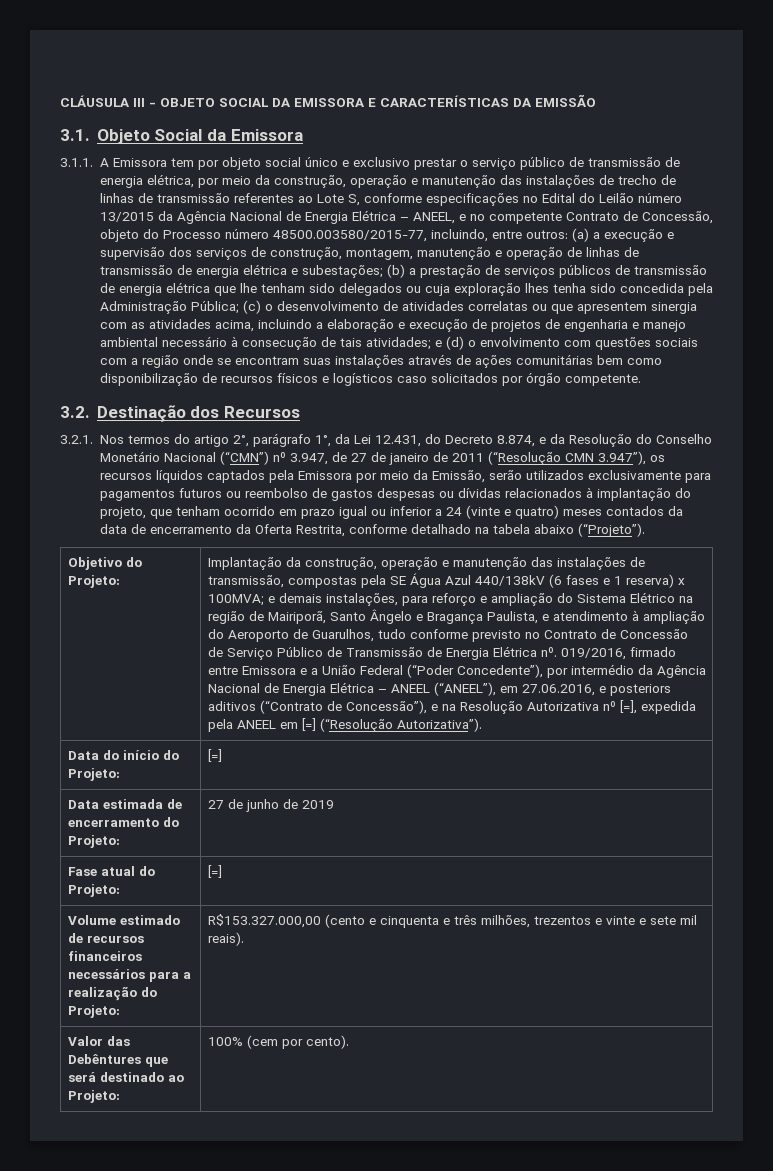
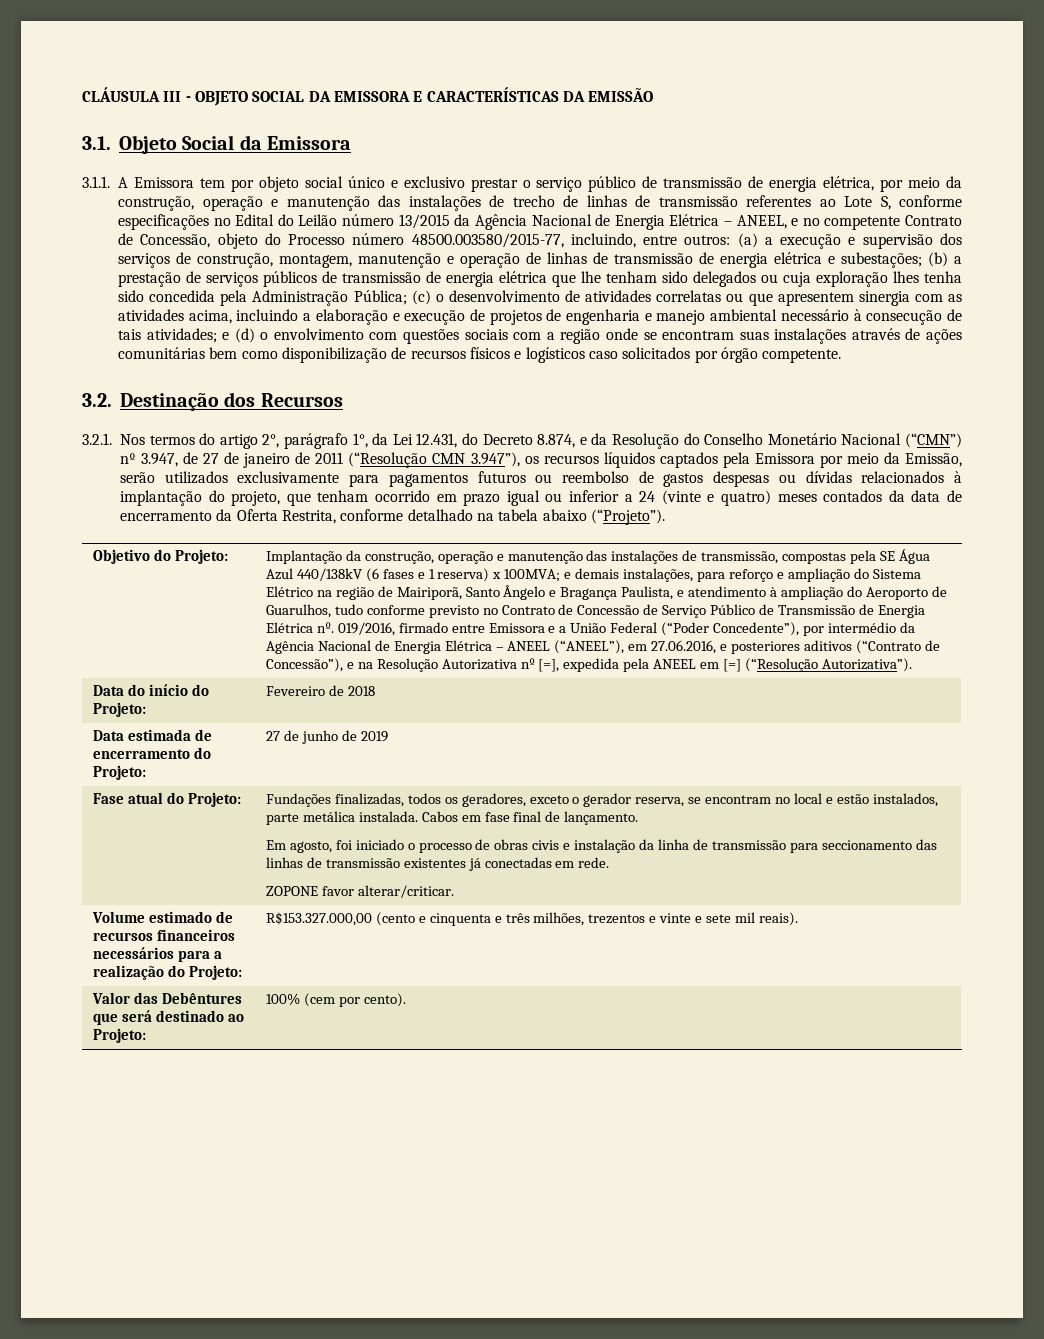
[609,684,671,696] posteriors -> [731,641,801,654] posteriores
[207,749,222,762] [=] -> [265,685,375,696] Fevereiro de 2018
[207,865,222,878] [=] -> [265,793,938,807] [265,811,639,825] [265,839,937,853] [265,857,610,871] [265,885,454,898] Fundações finalizadas, todos os geradores, exceto o gerador reserva, se encontram no local e estão instalados, parte metálica instalada. Cabos em fase final de lançamento. // Em agosto, foi iniciado o processo de obras civis e instalação da linha de transmissão para seccionamento das linhas de transmissão existentes já conectadas em rede. // ZOPONE favor alterar/criticar.

